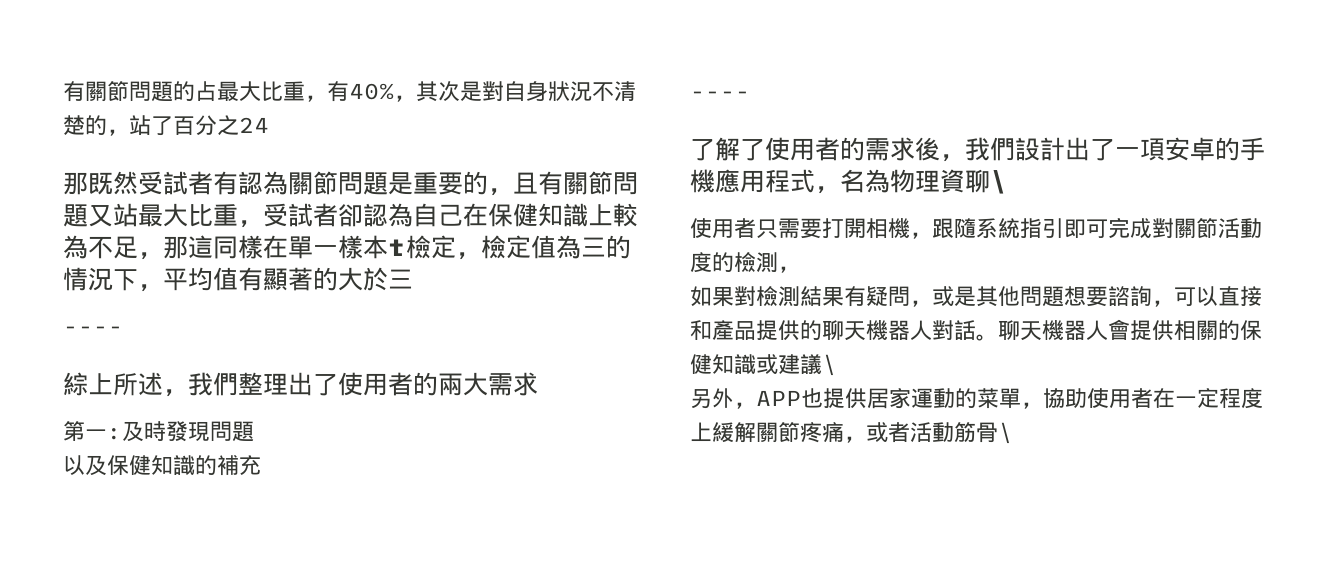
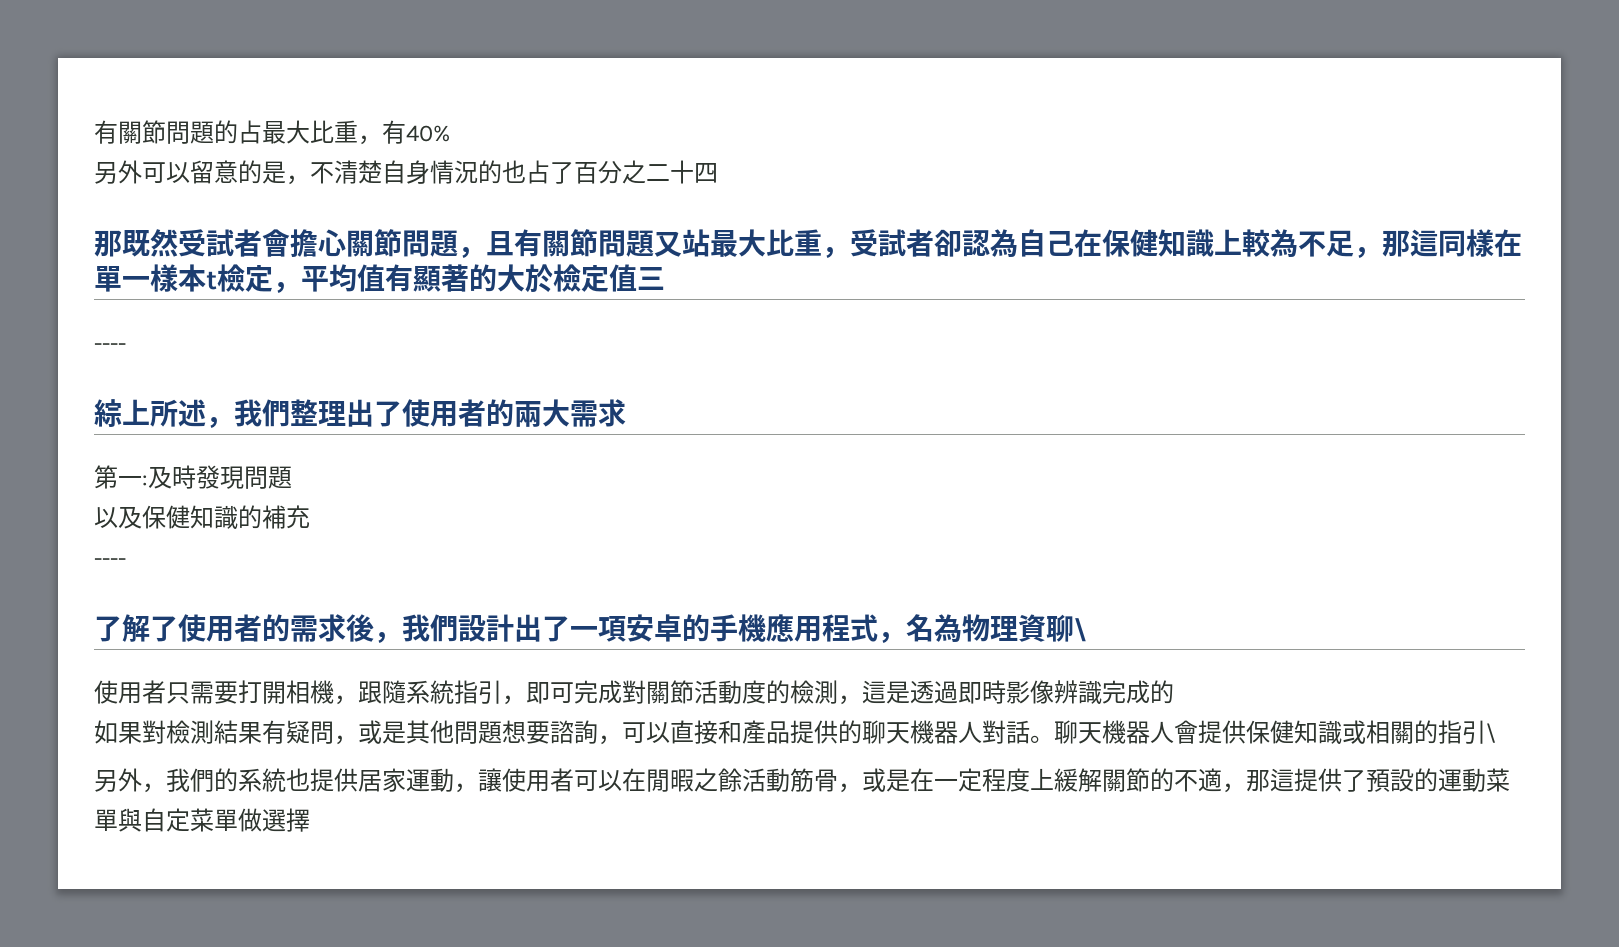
[394,81,636,102] [63,115,151,136] ，其次是對自身狀況不清楚的，站 -> [94,160,550,185] // 另外可以留意的是，不清楚自身情況的也占
[239,117,269,133] 24 -> [646,160,718,184] 二十四
[213,171,488,195] 有認為關節問題是重要的 -> [262,229,458,257] 會擔心關節問題
[481,235,631,259] [63,267,163,292] 檢定值為三的情況下， -> (301, 288) none
(388, 279) none -> [553,264,637,292] 檢定值
(1064, 228) none -> [502,695,526,705] ，
(800, 269) none -> [862,680,1174,705] 這是透過即時影像辨識完成的
[1174,320,1240,341] 相關的 -> (1246, 732) none
[778,354,822,375] 建議 -> [1366,720,1486,744] 相關的指引
[756,390,801,406] APP -> [166,768,286,792] 我們的系統
[955,388,1153,409] 的菜單，協助使用者 -> [454,768,910,793] ，讓使用者可以在閒暇之餘活動筋骨，或是
[800,421,1013,444] 疼痛，或者活動筋骨\ -> [1150,768,1510,793] [94,808,310,832] 的不適，那這提供了預設的運動菜單與自定菜單做選擇

